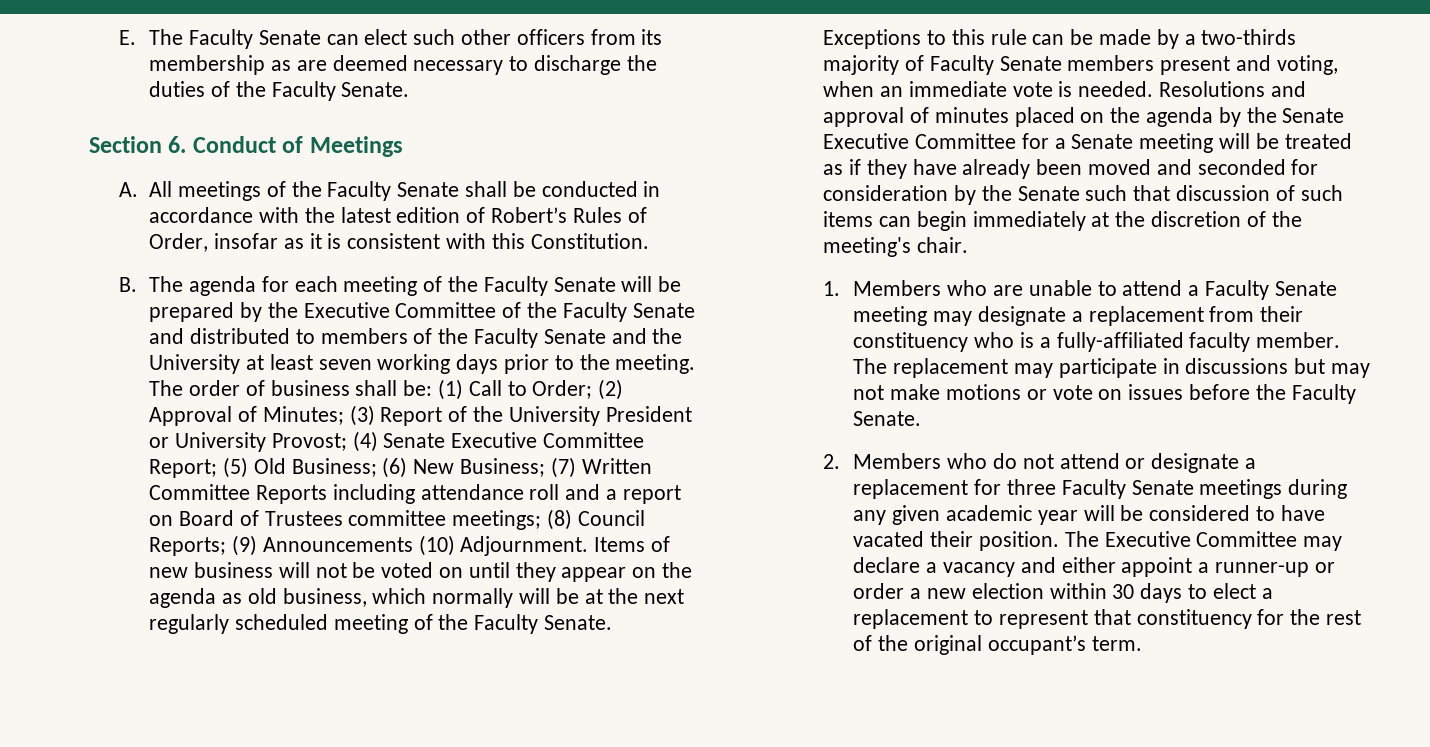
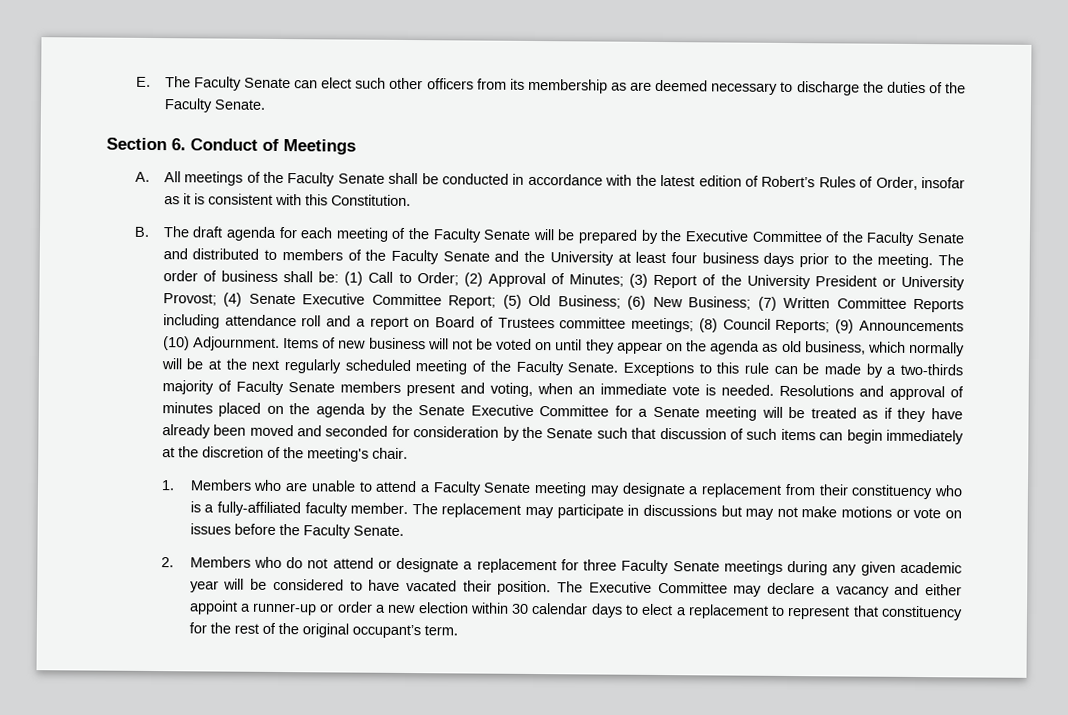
(184, 284) none -> [192,226,224,238] draft
[318,354,451,374] seven working -> [671,252,759,264] four business
(1135, 591) none -> [531,602,589,615] calendar

